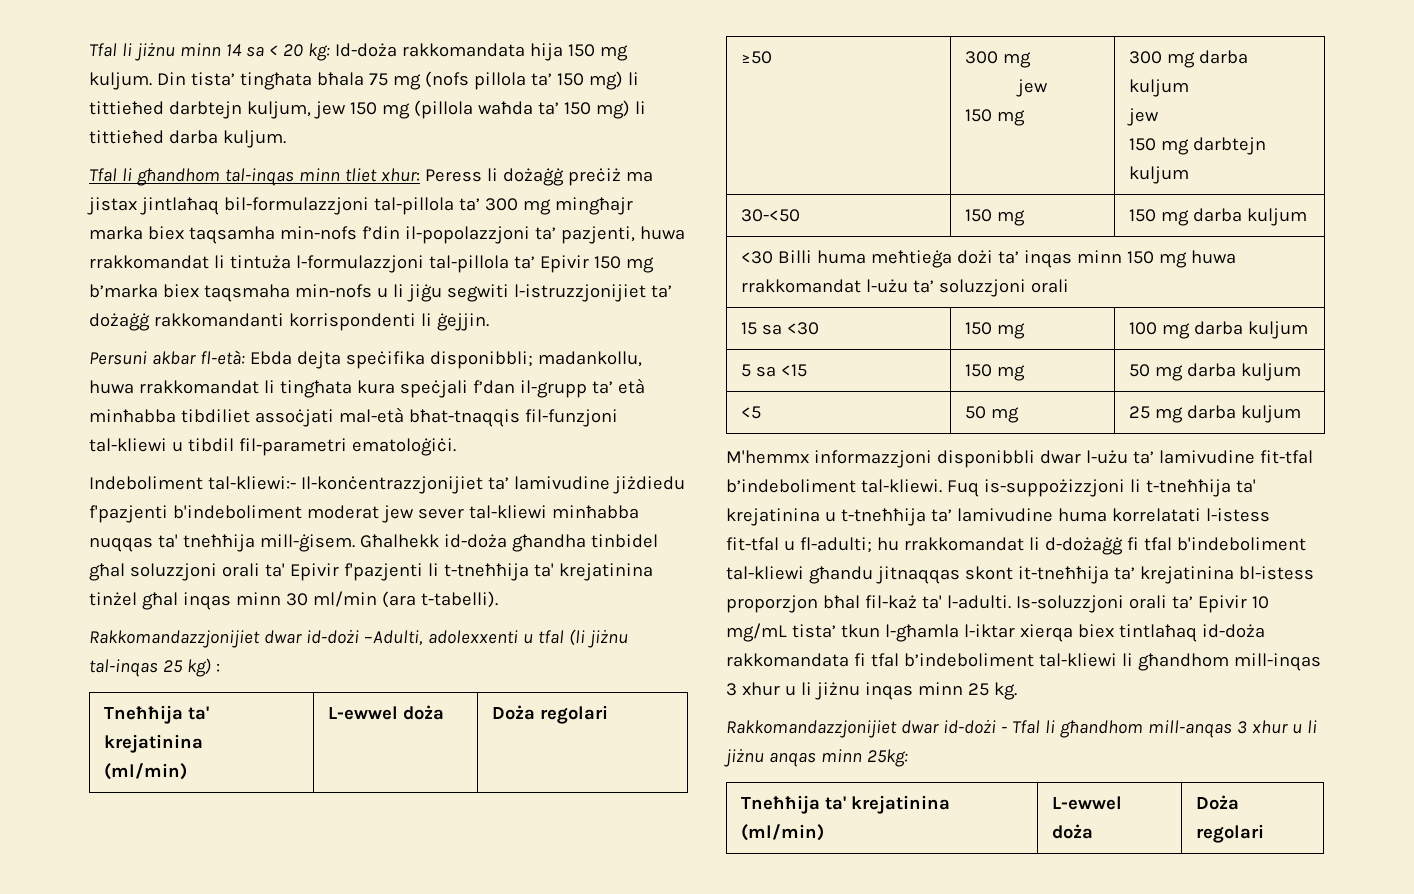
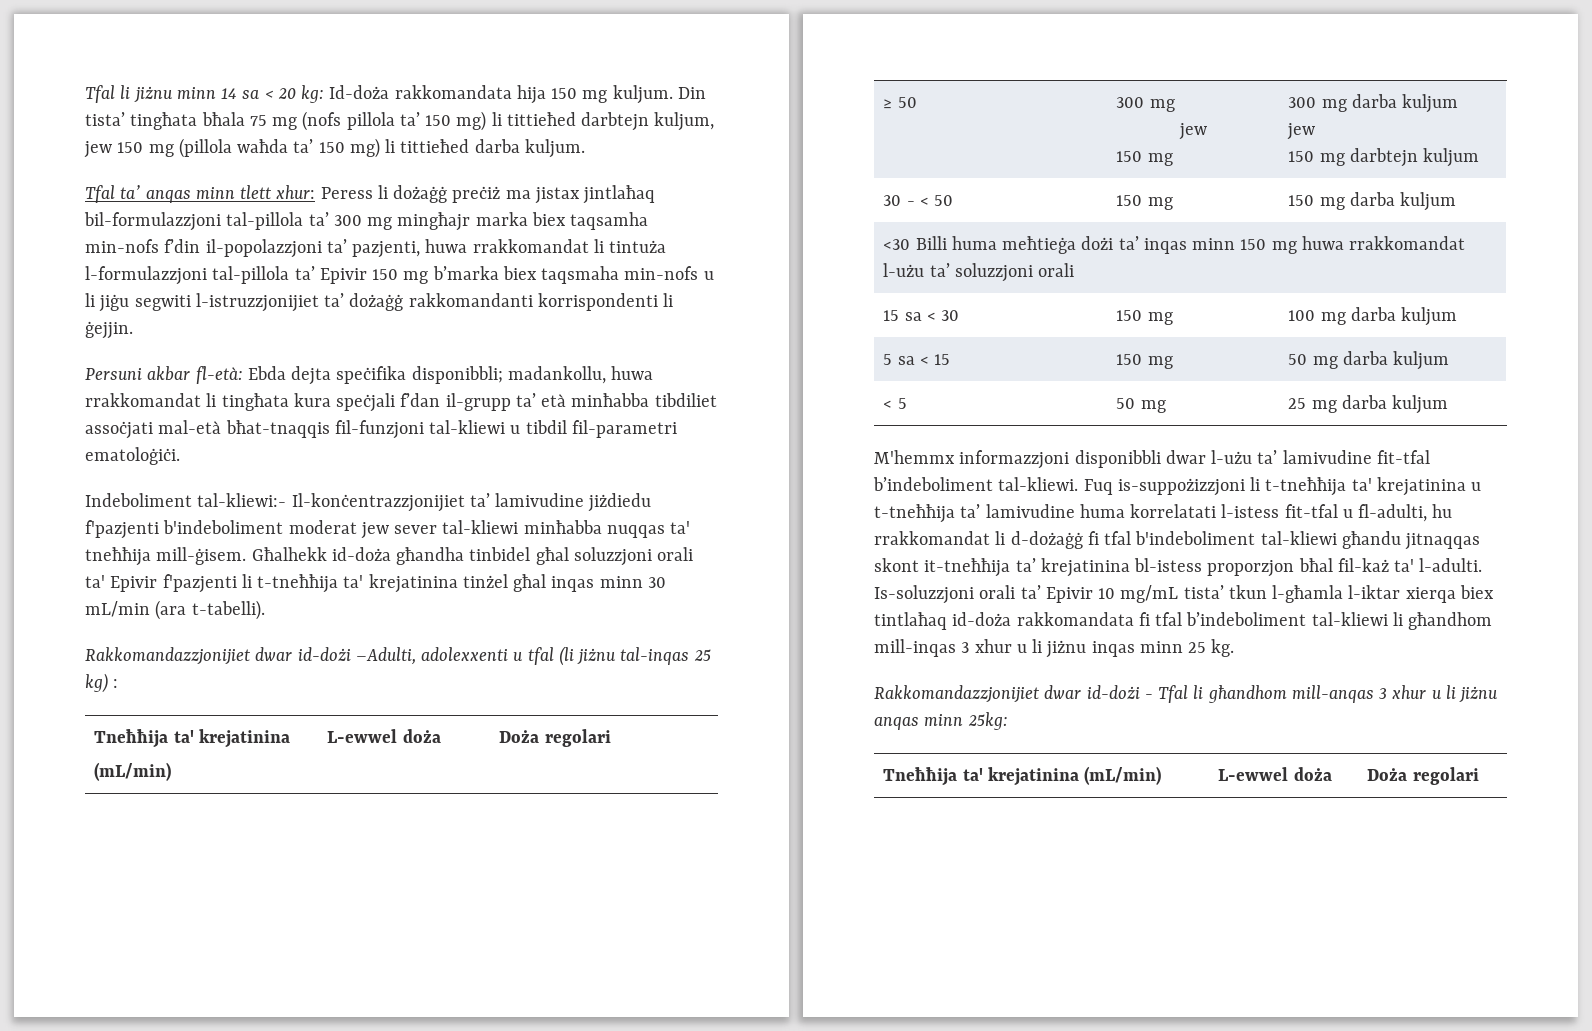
[121,168,377,186] li għandhom tal-inqas minn tliet -> [120,185,272,203] ta’ anqas minn tlett
[312,591,377,607] ml/min -> [85,601,150,617] mL/min
[103,763,187,780] (ml/min) -> [94,762,172,781] (mL/min)
[740,51,772,64] ≥50 -> [883,97,917,109] ≥ 50
[740,209,800,222] 30-<50 -> [883,195,954,206] 30 - < 50
[786,322,819,335] <30 -> [926,310,960,321] < 30
[780,364,807,377] <15 -> [919,354,951,365] < 15
[740,406,761,419] <5 -> [883,398,907,409] < 5
[799,537,872,553] fl-adulti; -> [1358,504,1428,522] fl-adulti,
[740,824,824,841] (ml/min) -> [1084,766,1162,785] (mL/min)

